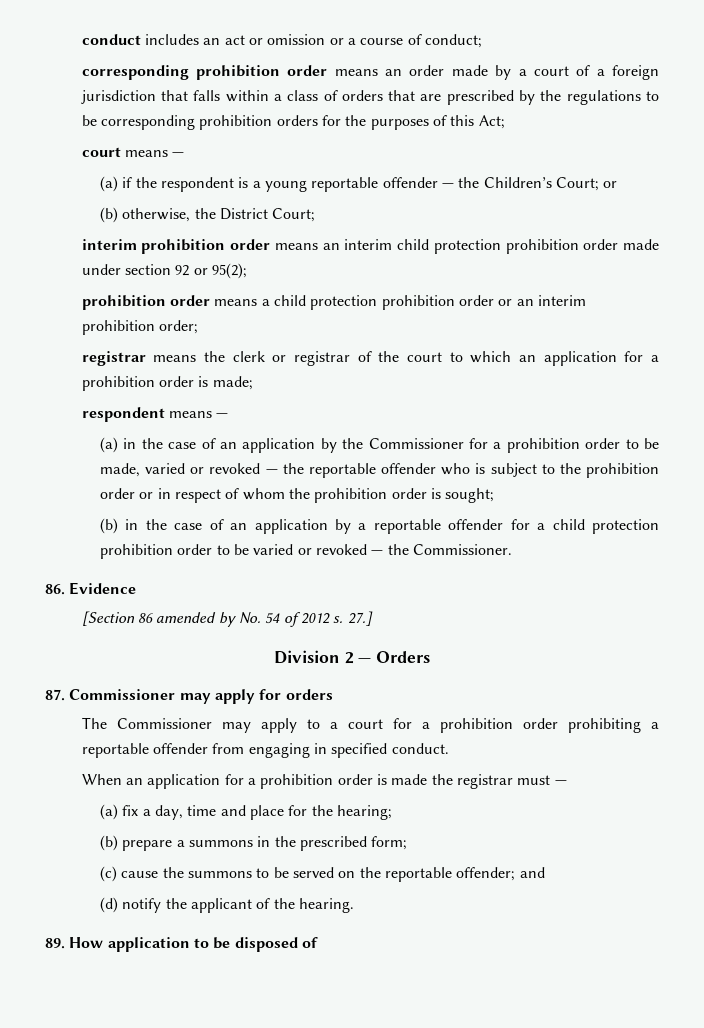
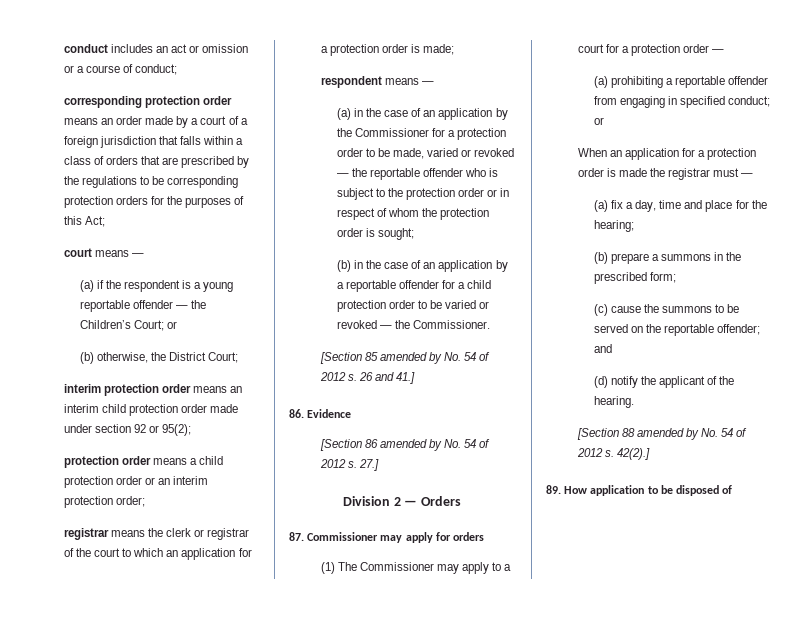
[196,65,281,80] prohibition -> [144,96,200,108] protection
[199,115,273,130] prohibition -> [63,196,113,208] protection
[141,239,226,254] prohibition -> [103,384,159,396] protection
[505,239,579,254] prohibition -> (179, 410) none
[81,295,166,310] prohibition -> [63,456,119,468] protection
[381,295,455,310] prohibition -> (113, 482) none
[81,320,155,335] prohibition -> [63,496,113,508] protection
[81,376,155,391] prohibition -> [329,44,379,56] protection
[506,438,580,453] prohibition -> [457,128,507,140] protection
[586,463,660,478] prohibition -> [406,188,456,200] protection
[314,488,388,503] prohibition -> [440,208,490,220] protection
[99,544,173,559] prohibition -> (386, 306) none
(512, 549) none -> [319,352,491,364] [319,372,416,384] // [Section 85 amended by No. 54 of 2012 s. 26 and 41.]
(333, 694) none -> [320,562,335,574] (1)
[439,718,558,733] prohibition order -> [631,44,725,56] [593,76,608,88] protection order — // (a)
[391,743,449,754] conduct. -> [728,96,771,107] [593,117,604,125] conduct; or
[260,774,334,789] prohibition -> [707,148,757,160] protection
(354, 905) none -> [576,428,748,440] [576,448,651,460] // [Section 88 amended by No. 54 of 2012 s. 42(2).]

